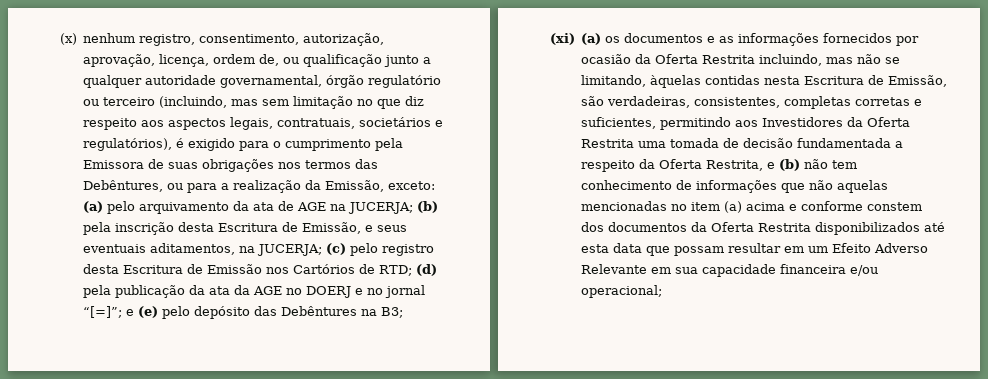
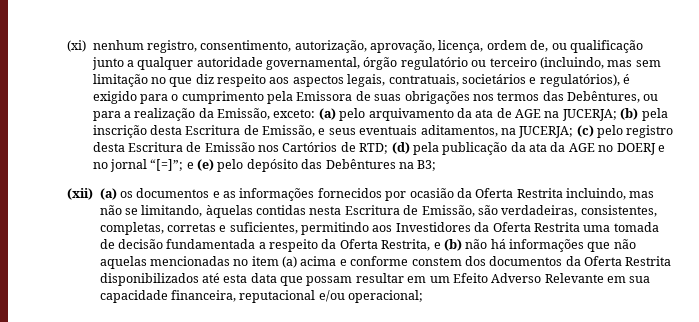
[59,33,77,45] (x) -> [67,40,87,52] (xi)
[549,33,575,45] (xi) -> [67,188,94,200] (xii)
[783,96,851,109] completas -> [99,222,164,235] completas,
[831,160,857,169] [580,180,692,190] tem conhecimento de -> [490,239,506,249] há
[779,264,846,274] financeira -> [170,290,316,303] financeira, reputacional

